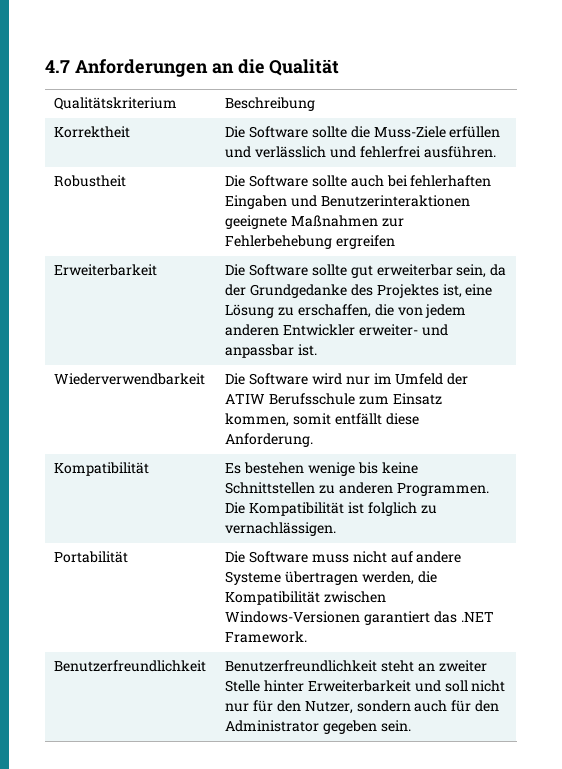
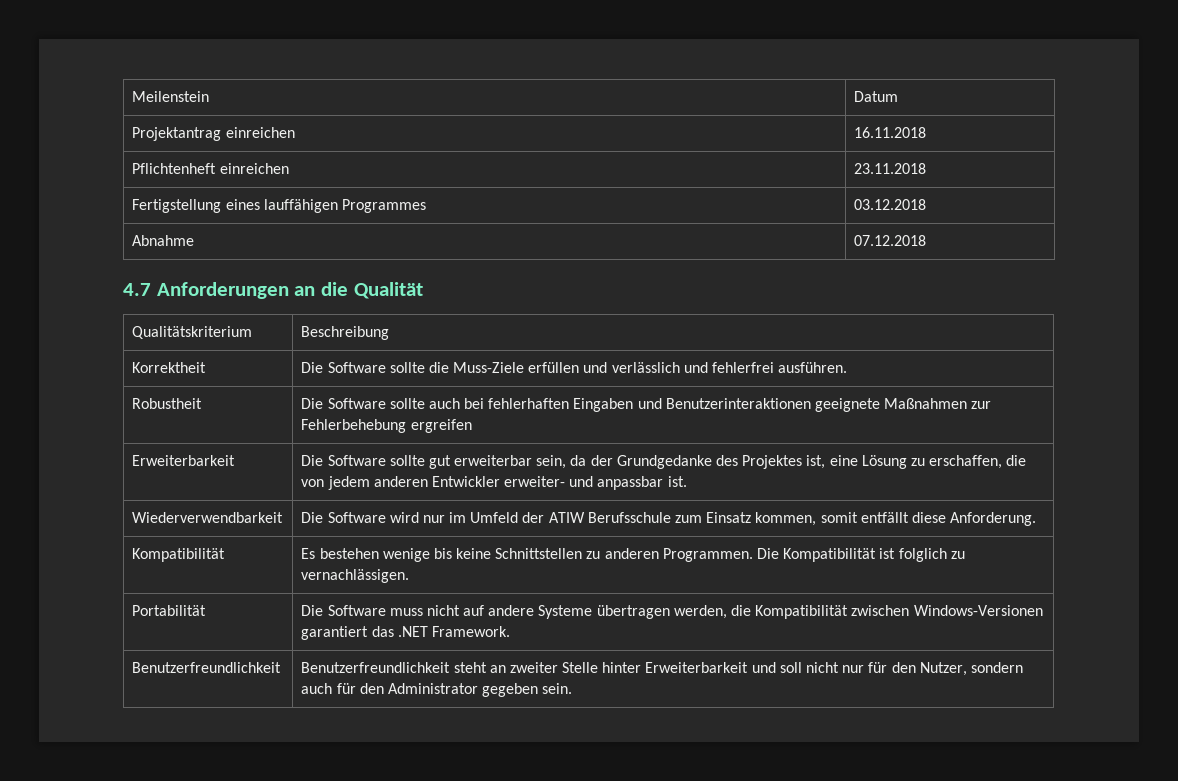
(45, 66) none -> [132,91,210,102] [854,91,899,102] [132,127,295,141] [854,127,927,138] [132,163,289,174] [854,163,927,174] [132,199,426,213] [854,199,927,210] [132,235,195,246] [854,235,927,246] Meilenstein | Datum // Projektantrag einreichen | 16.11.2018 // Pflichtenheft einreichen | 23.11.2018 // Fertigstellung eines lauffähigen Programmes | 03.12.2018 // Abnahme | 07.12.2018 //

